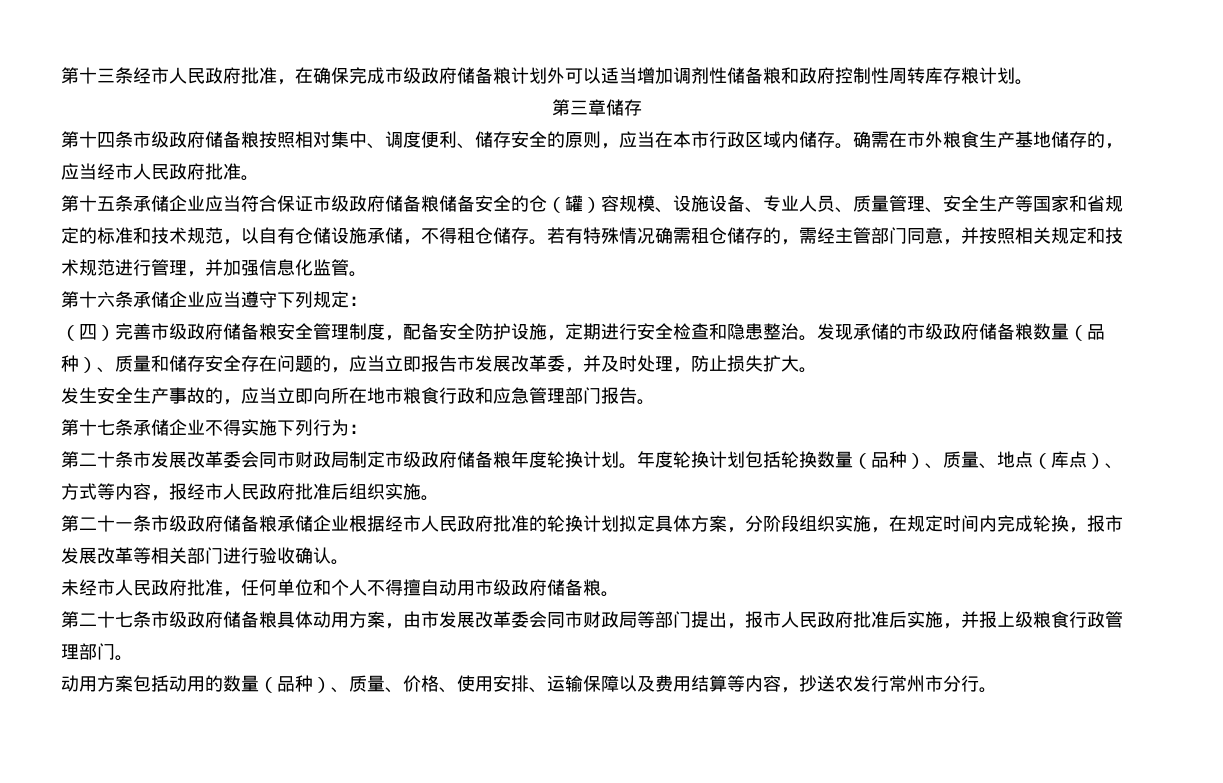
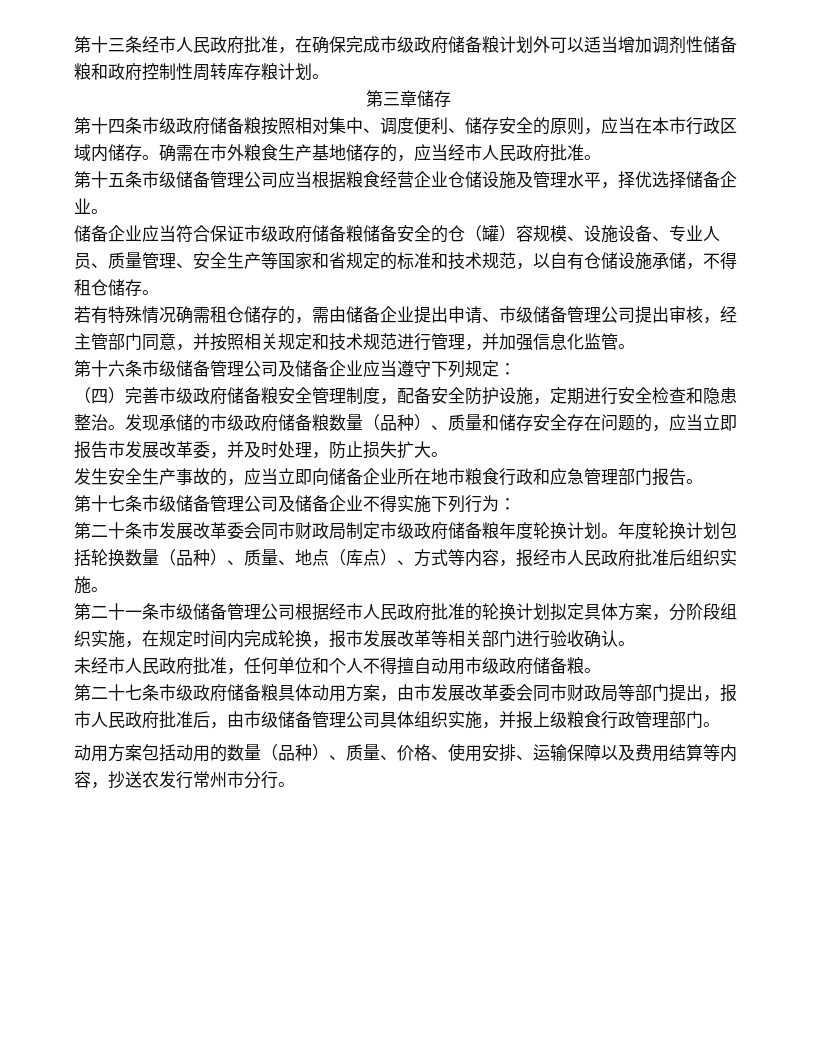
[133,195,169,212] 承储 -> [142,171,737,189] [74,198,108,214] [74,225,108,242] 市级储备管理公司应当根据粮食经营企业仓储设施及管理水平，择优选择储备企业。 // 储备
(547, 242) none -> (159, 292) //
(817, 235) none -> [329,306,720,324] 由储备企业提出申请、市级储备管理公司提出审核，
[133,291,169,308] 承储 -> [142,360,329,377] 市级储备管理公司及储备
(331, 395) none -> [329,468,397,485] 储备企业
[133,419,169,436] 承储 -> [142,495,329,512] 市级储备管理公司及储备
[187,515,349,532] 政府储备粮承储企业 -> [193,603,295,620] 储备管理公司
(907, 619) none -> [210,711,448,729] ，由市级储备管理公司具体组织

